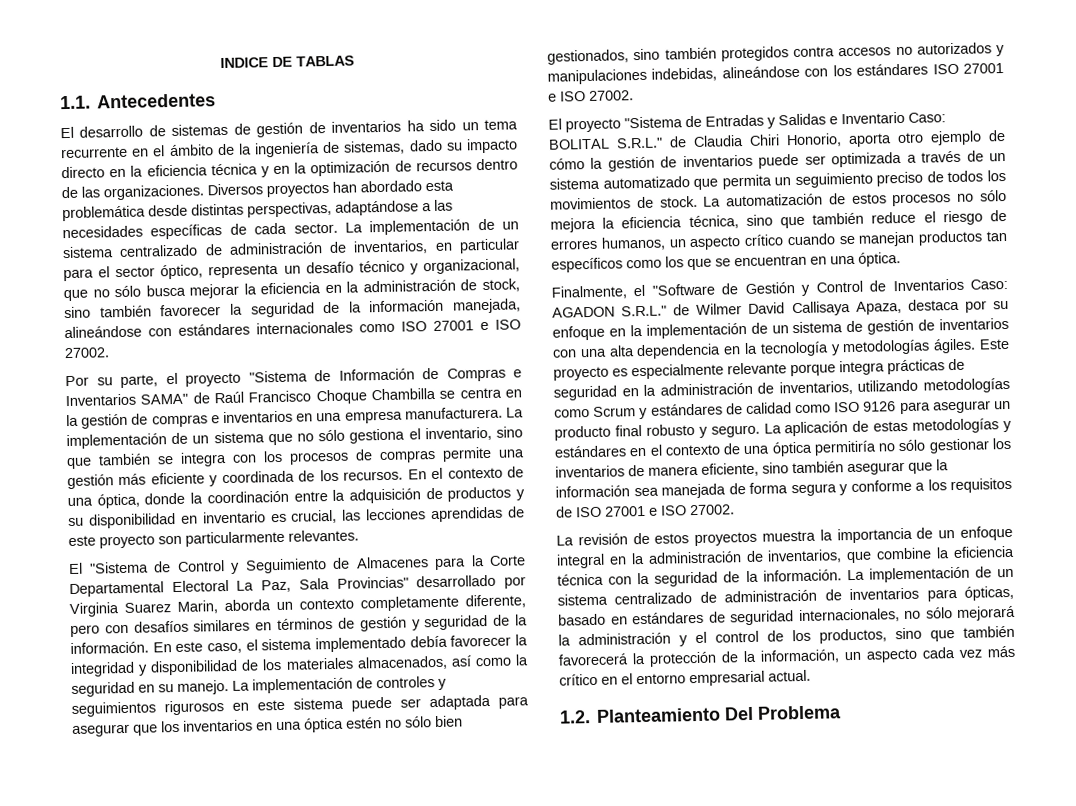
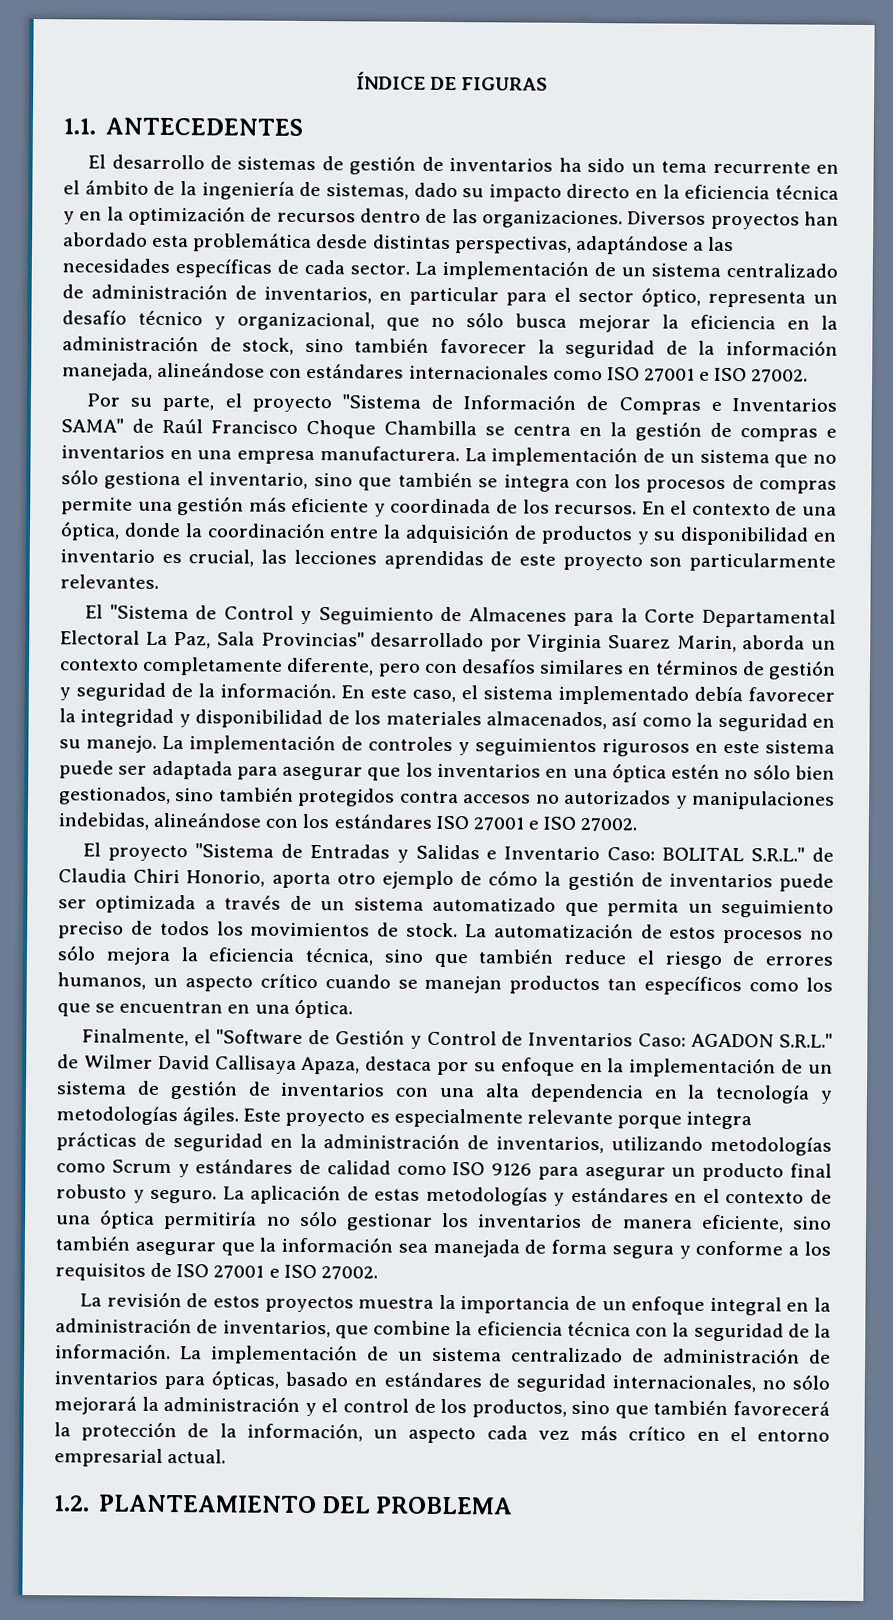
[220,55,355,69] INDICE DE TABLAS -> [355,71,549,91] ÍNDICE DE FIGURAS
[97,93,217,109] Antecedentes -> [104,117,303,136] ANTECEDENTES
[596,705,843,723] Planteamiento Del Problema -> [97,1494,514,1515] PLANTEAMIENTO DEL PROBLEMA

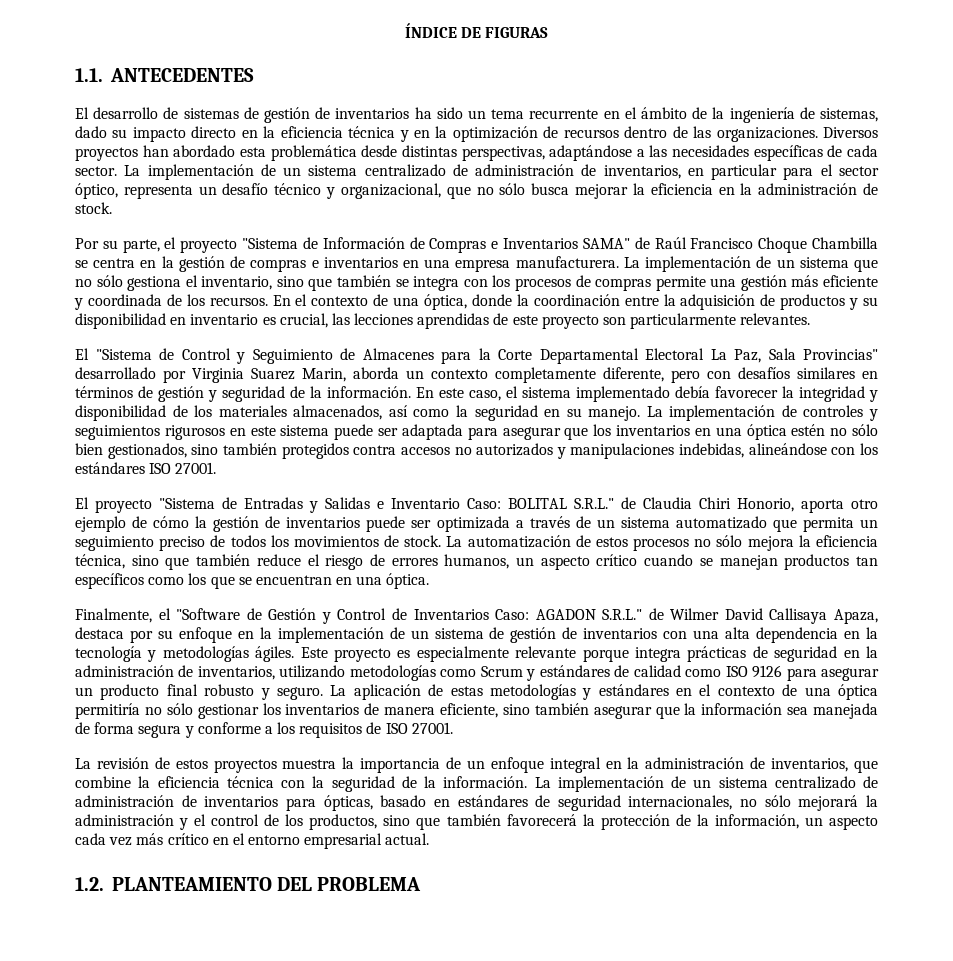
[242,337,839,359] [62,362,809,383] stock, sino también favorecer la seguridad de la información manejada, alineándose con estándares internacionales como ISO 27001 e ISO 27002. -> [75,202,112,214] stock.
[472,816,638,832] 27001 e ISO 27002. -> [175,462,217,474] 27001.
[213,1264,378,1280] 27001 e ISO 27002. -> [411,722,453,734] 27001.

